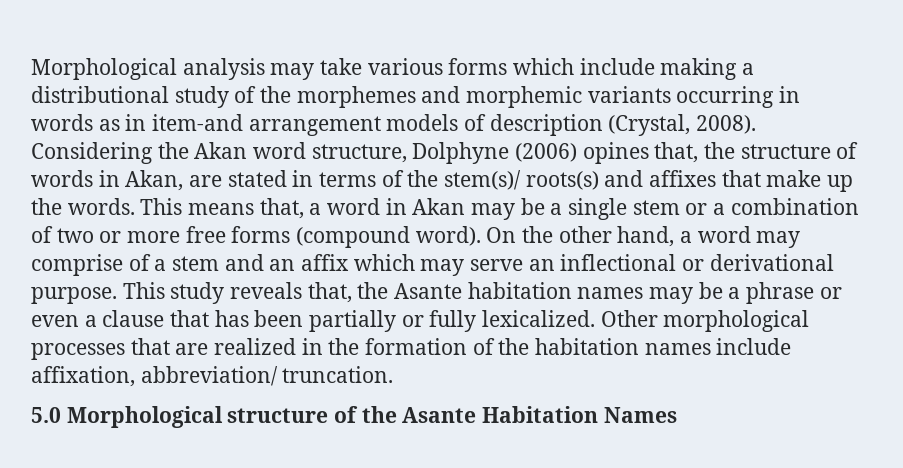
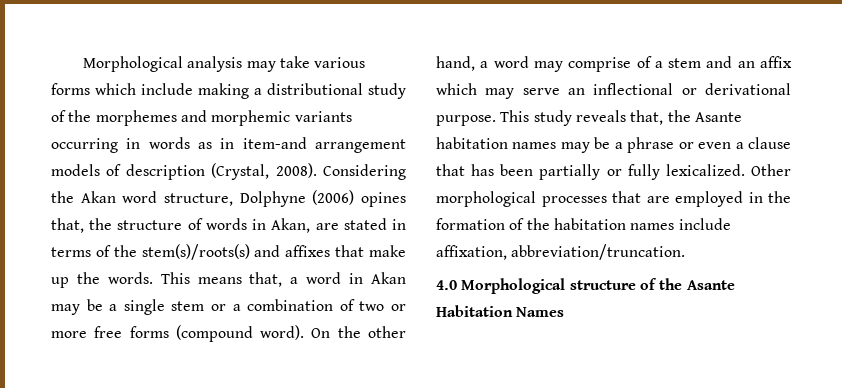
[444,170,599,190] stem(s)/ roots(s) -> [141,244,250,260] stem(s)/roots(s)
[214,338,297,355] realized -> [675,191,743,207] employed
[140,366,394,386] [31,407,61,423] abbreviation/ truncation. // 5.0 -> [511,244,686,260] [436,280,457,290] abbreviation/truncation. // 4.0

